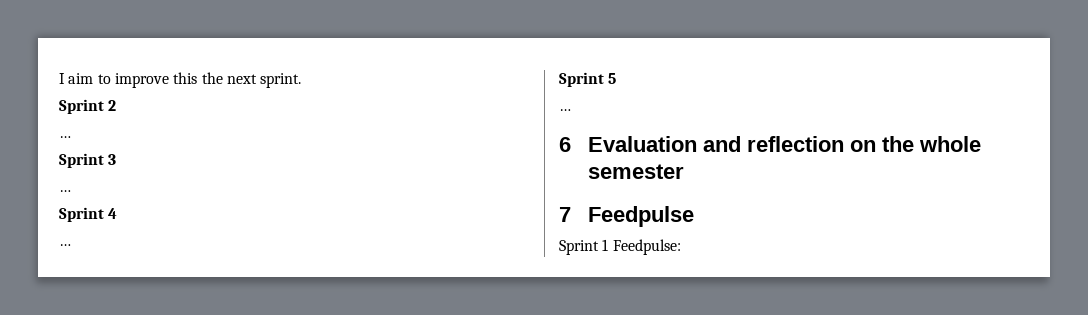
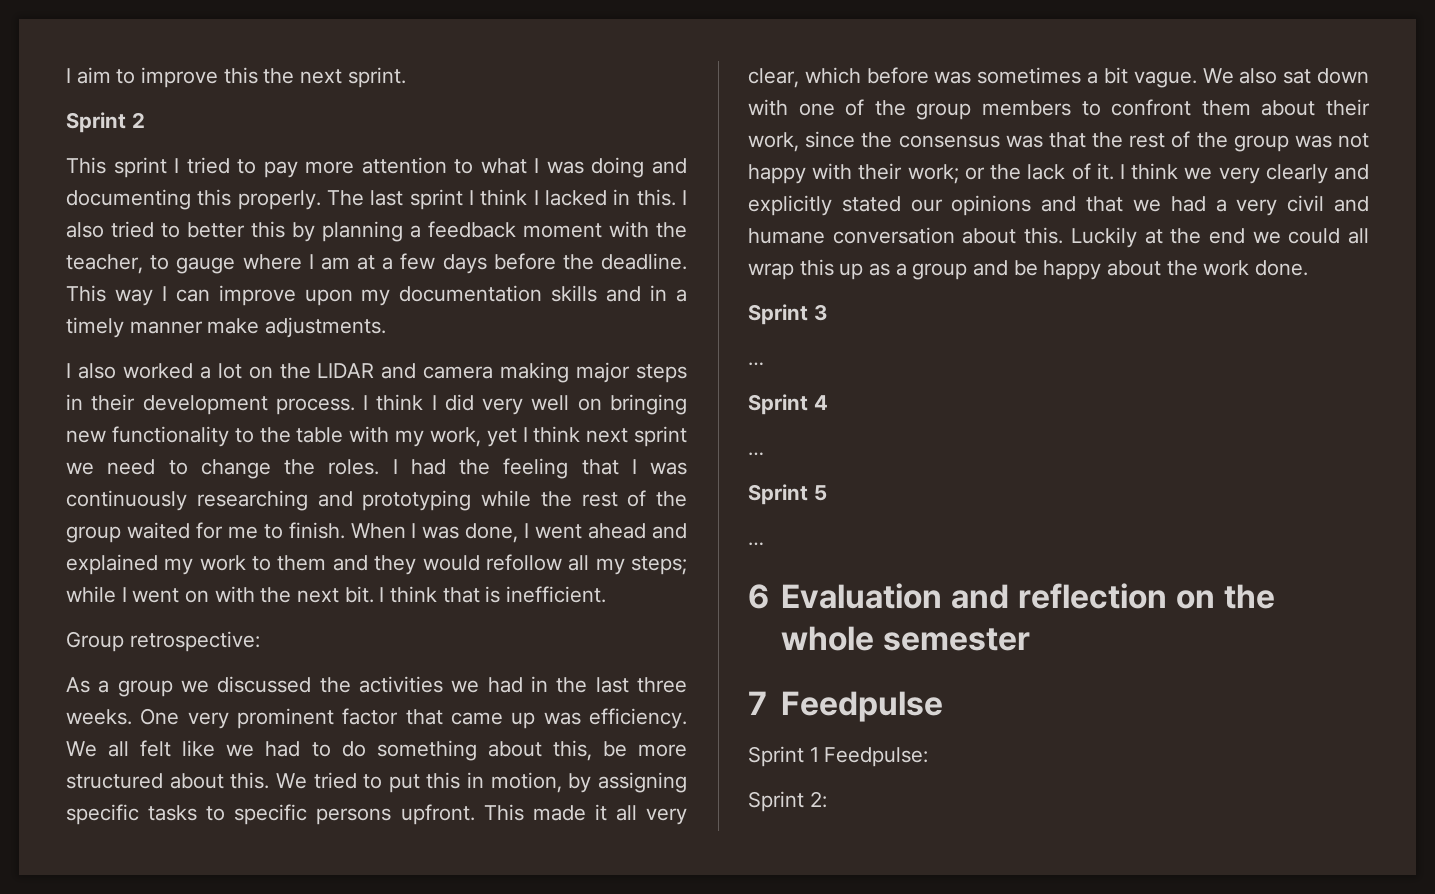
[59,136,71,138] … -> [66,157,687,178] [66,189,687,210] [66,221,687,242] [66,253,688,274] [66,285,687,306] [66,317,387,338] [66,362,687,383] [66,394,687,415] [66,426,687,447] [66,458,687,479] [66,490,687,511] [66,522,687,543] [66,554,688,575] [66,586,607,603] [66,631,260,652] [66,676,687,697] [66,708,687,729] [66,740,687,761] [66,772,687,793] [66,804,688,825] [748,67,1369,88] [748,99,1370,120] [748,131,1369,152] [748,163,1369,184] [748,195,1369,216] [748,227,1369,248] [748,259,1309,280] This sprint I tried to pay more attention to what I was doing and documenting this properly. The last sprint I think I lacked in this. I also tried to better this by planning a feedback moment with the teacher, to gauge where I am at a few days before the deadline. This way I can improve upon my documentation skills and in a timely manner make adjustments. // I also worked a lot on the LIDAR and camera making major steps in their development process. I think I did very well on bringing new functionality to the table with my work, yet I think next sprint we need to change the roles. I had the feeling that I was continuously researching and prototyping while the rest of the group waited for me to finish. When I was done, I went ahead and explained my work to them and they would refollow all my steps; while I went on with the next bit. I think that is inefficient. // Group retrospective: // As a group we discussed the activities we had in the last three weeks. One very prominent factor that came up was efficiency. We all felt like we had to do something about this, be more structured about this. We tried to put this in motion, by assigning specific tasks to specific persons upfront. This made it all very clear, which before was sometimes a bit vague. We also sat down with one of the group members to confront them about their work, since the consensus was that the rest of the group was not happy with their work; or the lack of it. I think we very clearly and explicitly stated our opinions and that we had a very civil and humane conversation about this. Luckily at the end we could all wrap this up as a group and be happy about the work done.
(681, 247) none -> [748,791,827,812] // Sprint 2:

